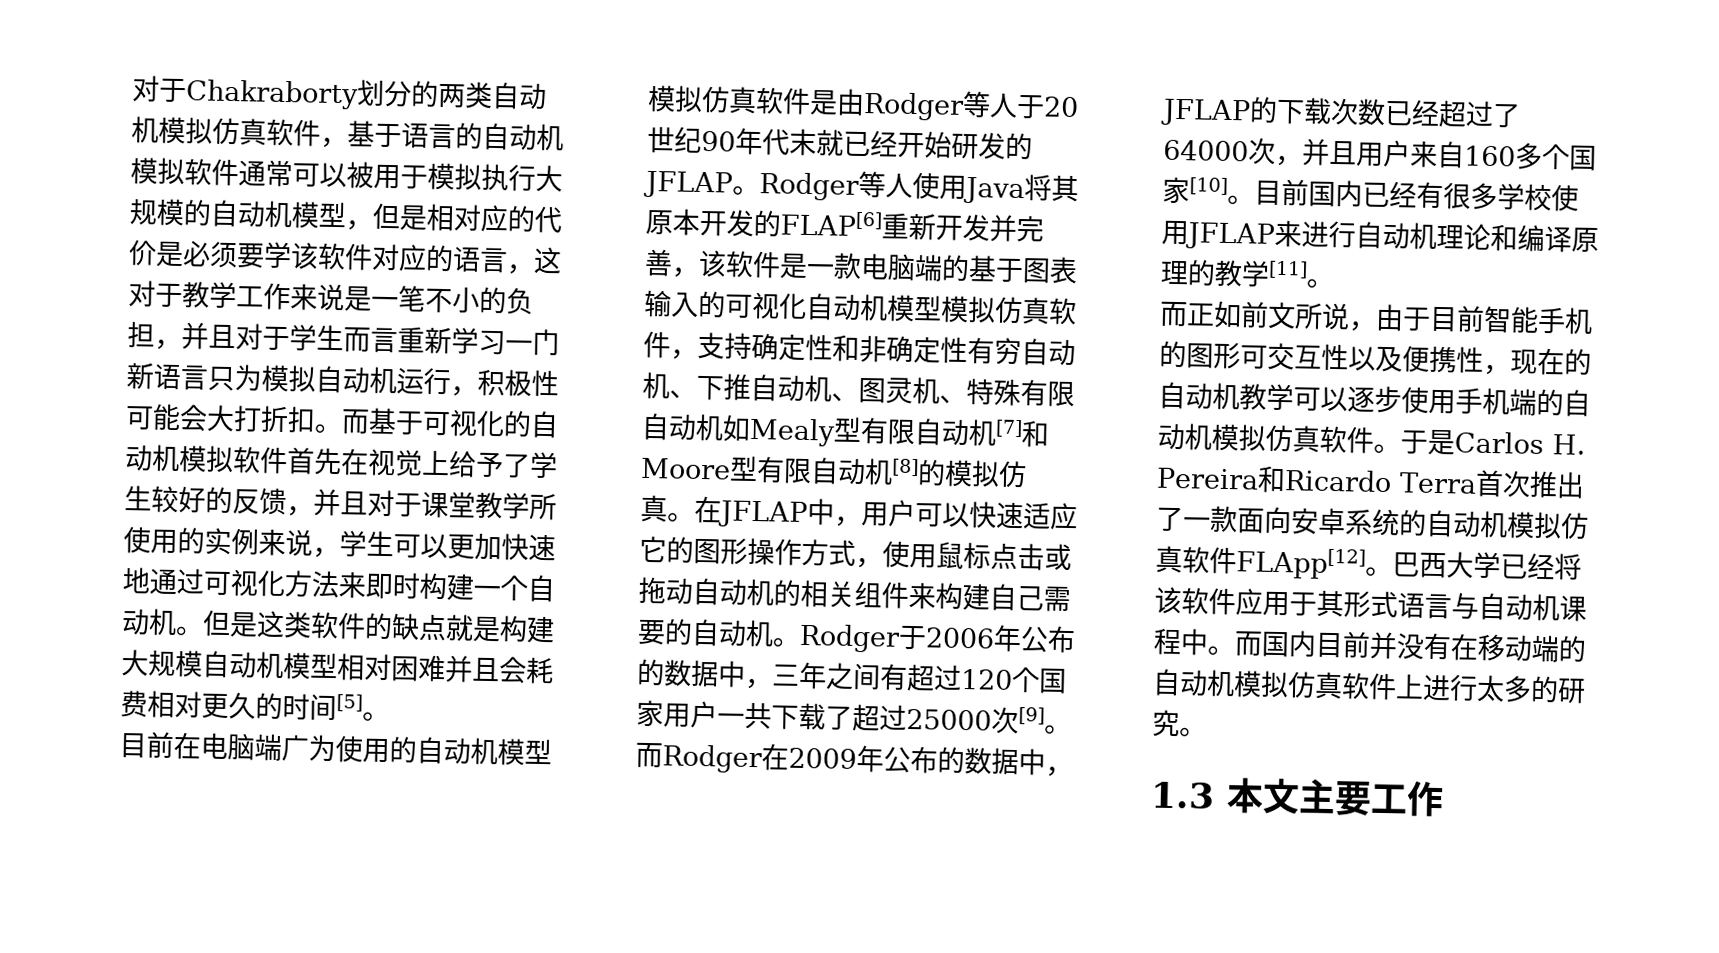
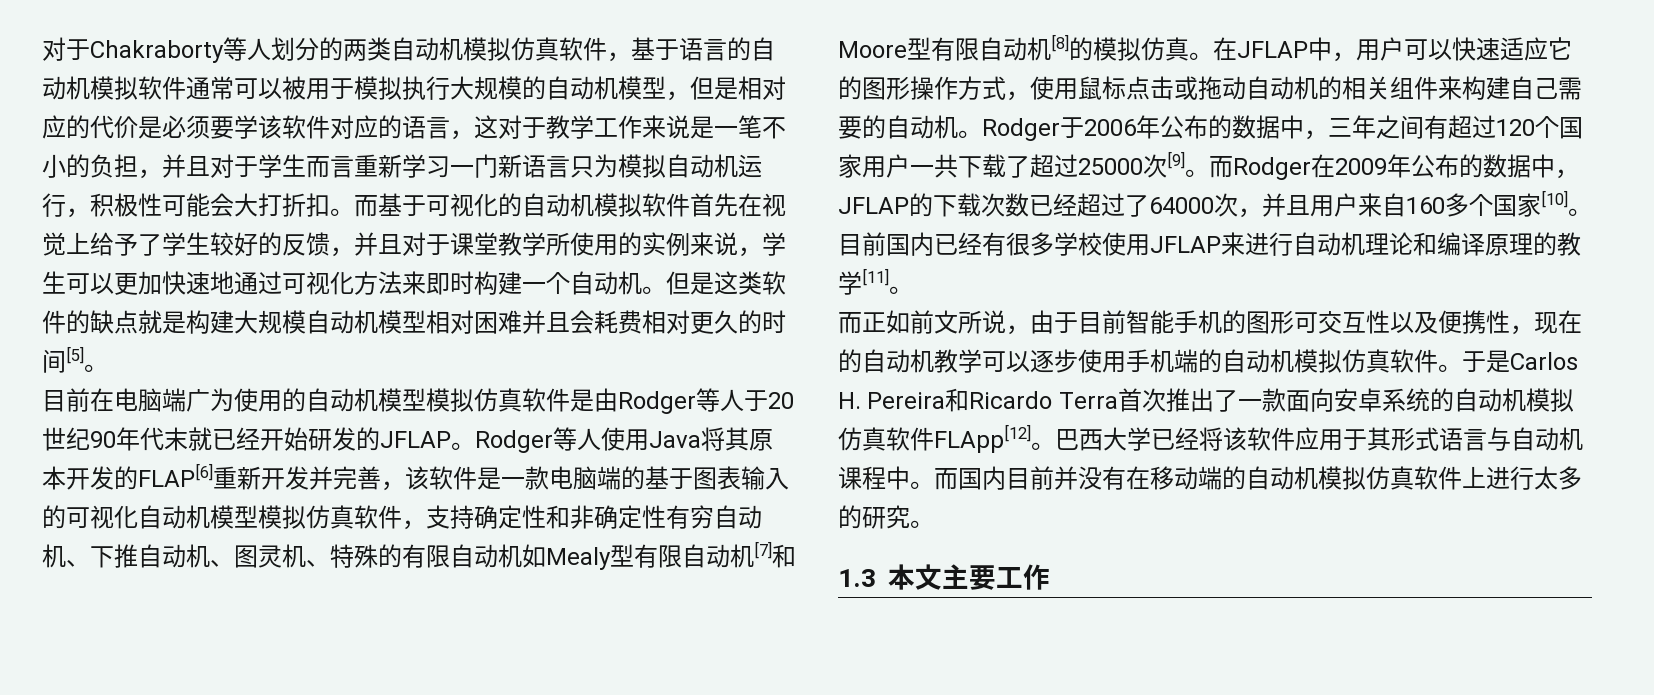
(359, 94) none -> [223,37,271,61] 等人
(1021, 392) none -> [378,544,402,568] 的

